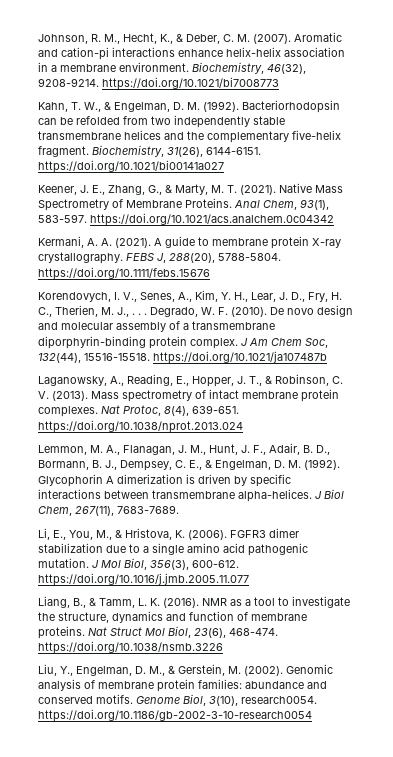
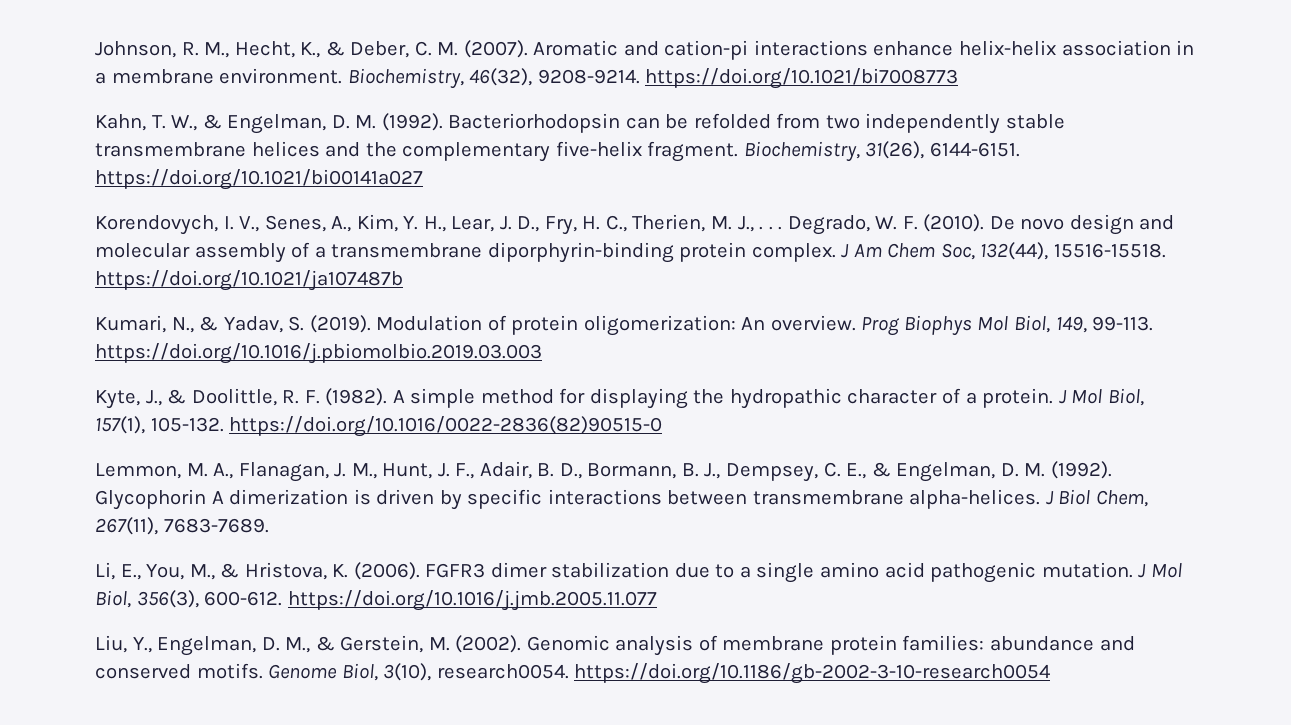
[38,183,343,195] [38,198,329,211] [38,213,334,226] [38,236,341,249] [38,252,281,264] [38,267,210,280] // Keener, J. E., Zhang, G., & Marty, M. T. (2021). Native Mass Spectrometry of Membrane Proteins. Anal Chem, 93(1), 583-597. https://doi.org/10.1021/acs.analchem.0c04342 // Kermani, A. A. (2021). A guide to membrane protein X-ray crystallography. FEBS J, 288(20), 5788-5804. https://doi.org/10.1111/febs.15676 -> (423, 179) none
[38,374,343,387] [38,389,339,402] [38,405,239,417] [38,420,243,433] Laganowsky, A., Reading, E., Hopper, J. T., & Robinson, C. V. (2013). Mass spectrometry of intact membrane protein complexes. Nat Protoc, 8(4), 639-651. https://doi.org/10.1038/nprot.2013.024 -> [95,315,1154,336] [95,343,542,364] [95,388,1144,409] [95,416,663,437] Kumari, N., & Yadav, S. (2019). Modulation of protein oligomerization: An overview. Prog Biophys Mol Biol, 149, 99-113. https://doi.org/10.1016/j.pbiomolbio.2019.03.003 // Kyte, J., & Doolittle, R. F. (1982). A simple method for displaying the hydropathic character of a protein. J Mol Biol, 157(1), 105-132. https://doi.org/10.1016/0022-2836(82)90515-0
[38,596,350,608] [38,611,307,623] [38,626,278,639] [38,641,223,654] // Liang, B., & Tamm, L. K. (2016). NMR as a tool to investigate the structure, dynamics and function of membrane proteins. Nat Struct Mol Biol, 23(6), 468-474. https://doi.org/10.1038/nsmb.3226 -> (657, 600) none

